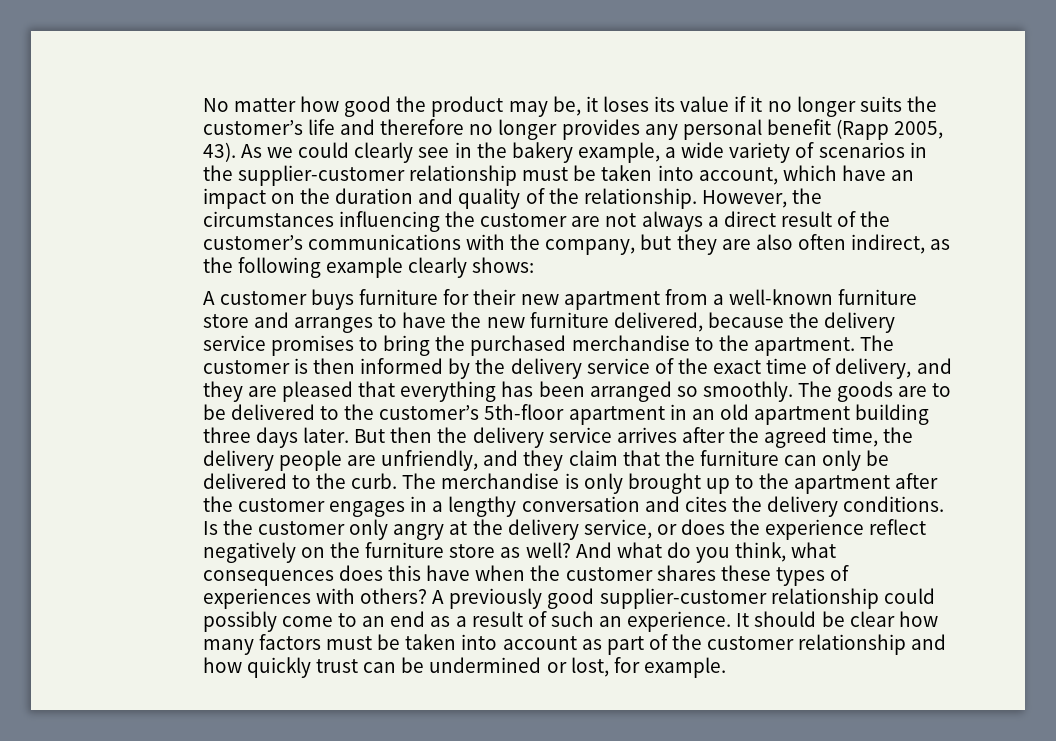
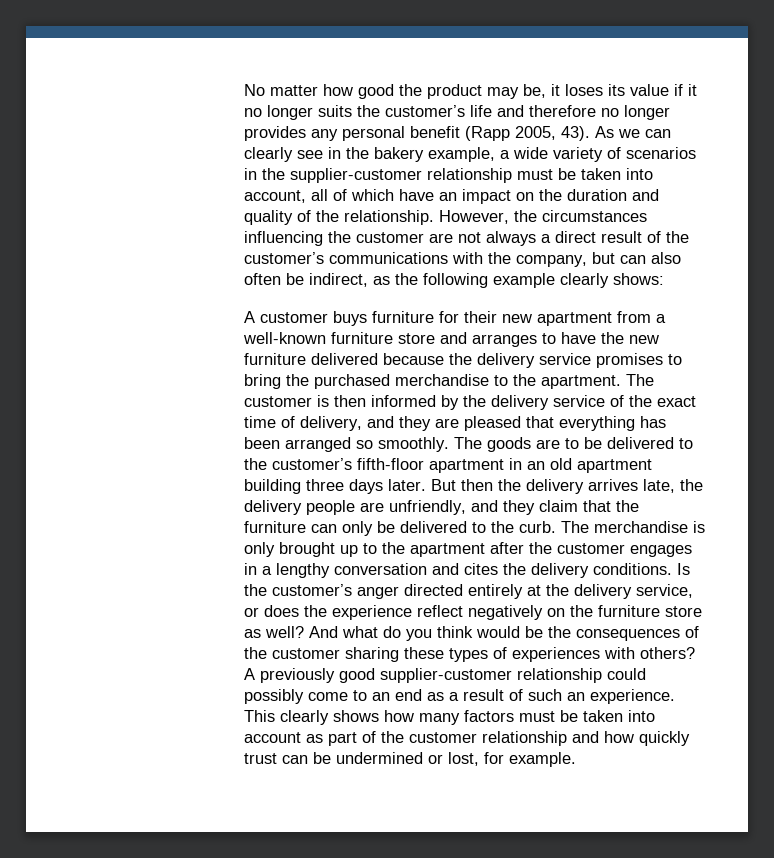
[298,142,350,158] could -> [645,129,672,138] can
(778, 176) none -> [311,189,348,201] all of
[676,234,751,255] they are -> [620,255,647,264] can
(846, 242) none -> [286,273,305,285] be
[613,312,703,332] delivered, -> [311,353,379,365] delivered
[484,404,565,420] 5th-floor -> [357,458,425,470] fifth-floor
[548,427,879,448] service arrives after the agreed time, -> [588,479,676,493] arrives late,
[257,519,445,540] customer only angry -> [272,584,524,599] customer’s anger directed entirely
[735,542,837,562] [202,565,716,586] think, what consequences does this have when the customer shares -> [437,626,700,641] [244,647,400,662] think would be the consequences of the customer sharing
[736,611,895,627] It should be clear -> [244,710,380,725] This clearly shows

